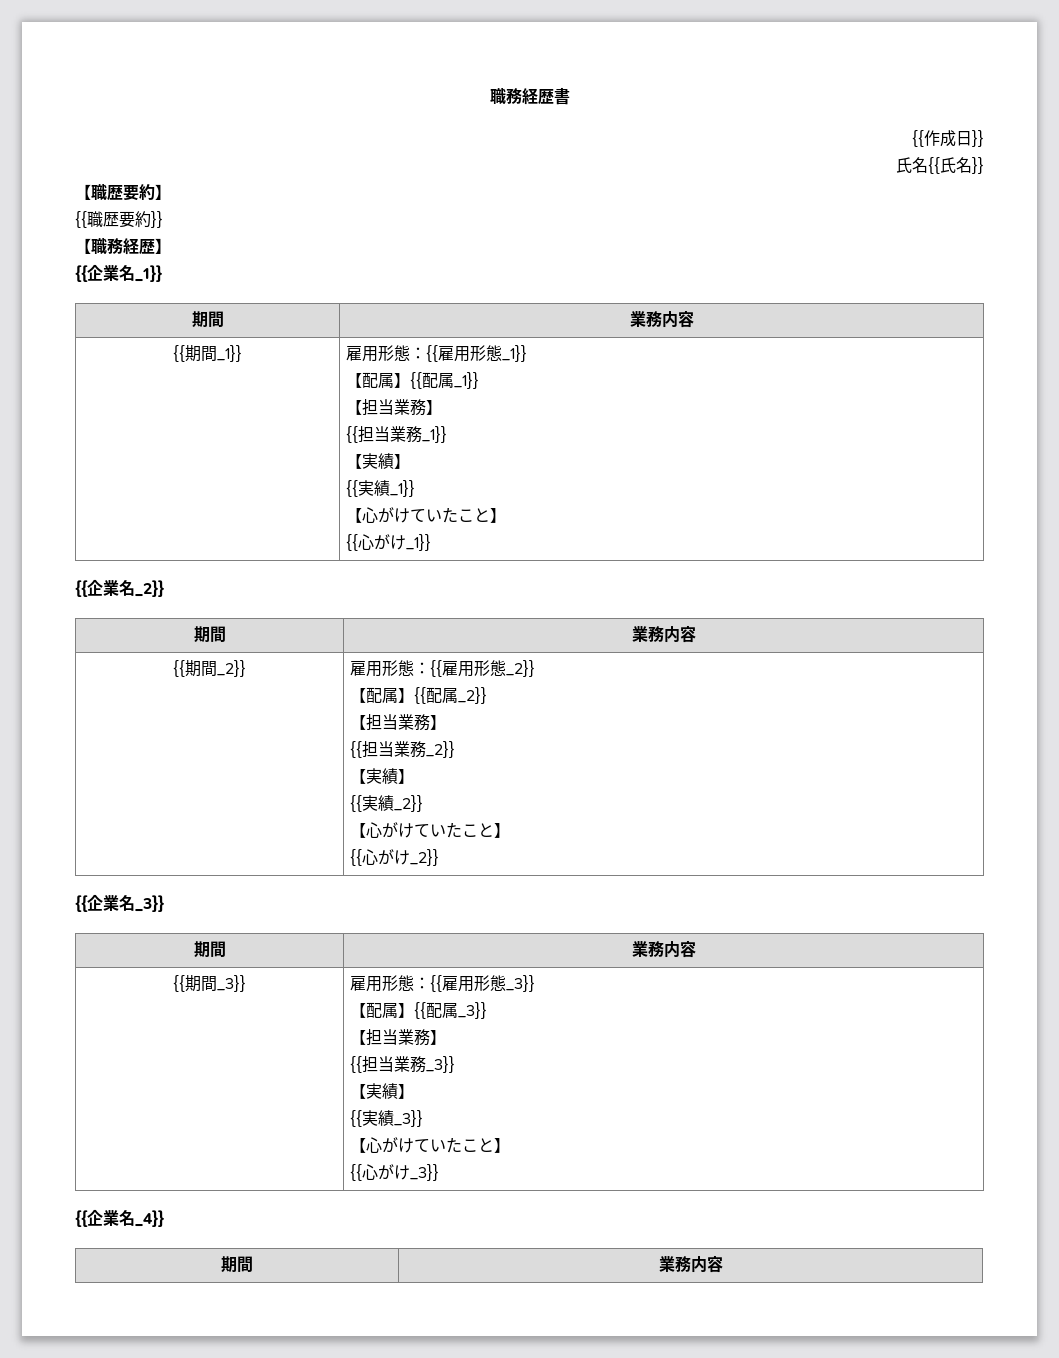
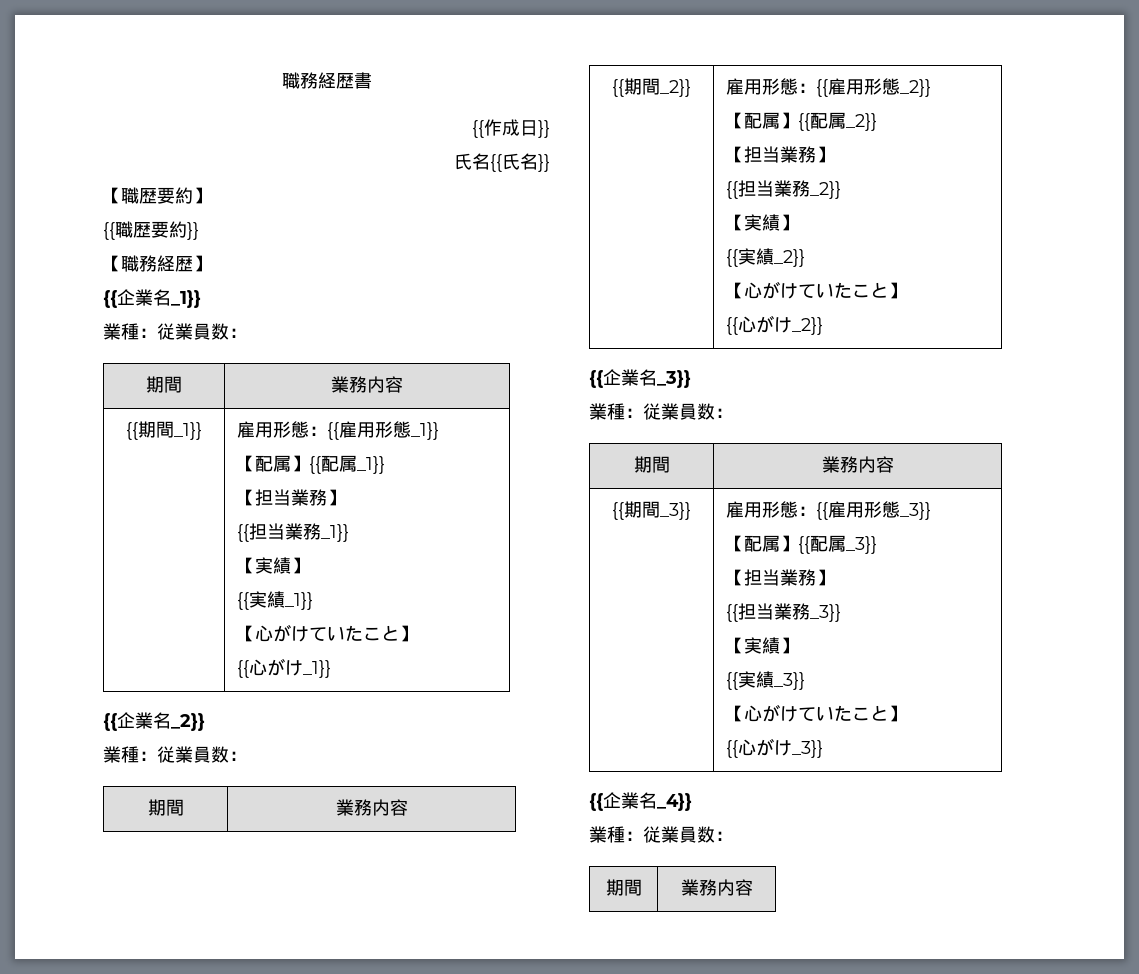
(162, 273) none -> [103,323,247,340] // 業種：従業員数：
(164, 588) none -> [103,746,247,763] // 業種：従業員数：
(164, 903) none -> [589,403,733,420] // 業種：従業員数：
(164, 1218) none -> [589,826,733,843] // 業種：従業員数：

